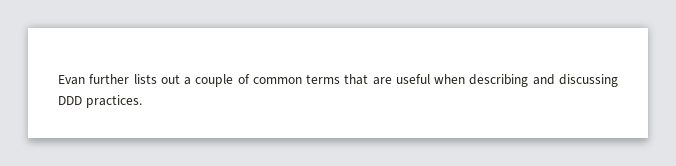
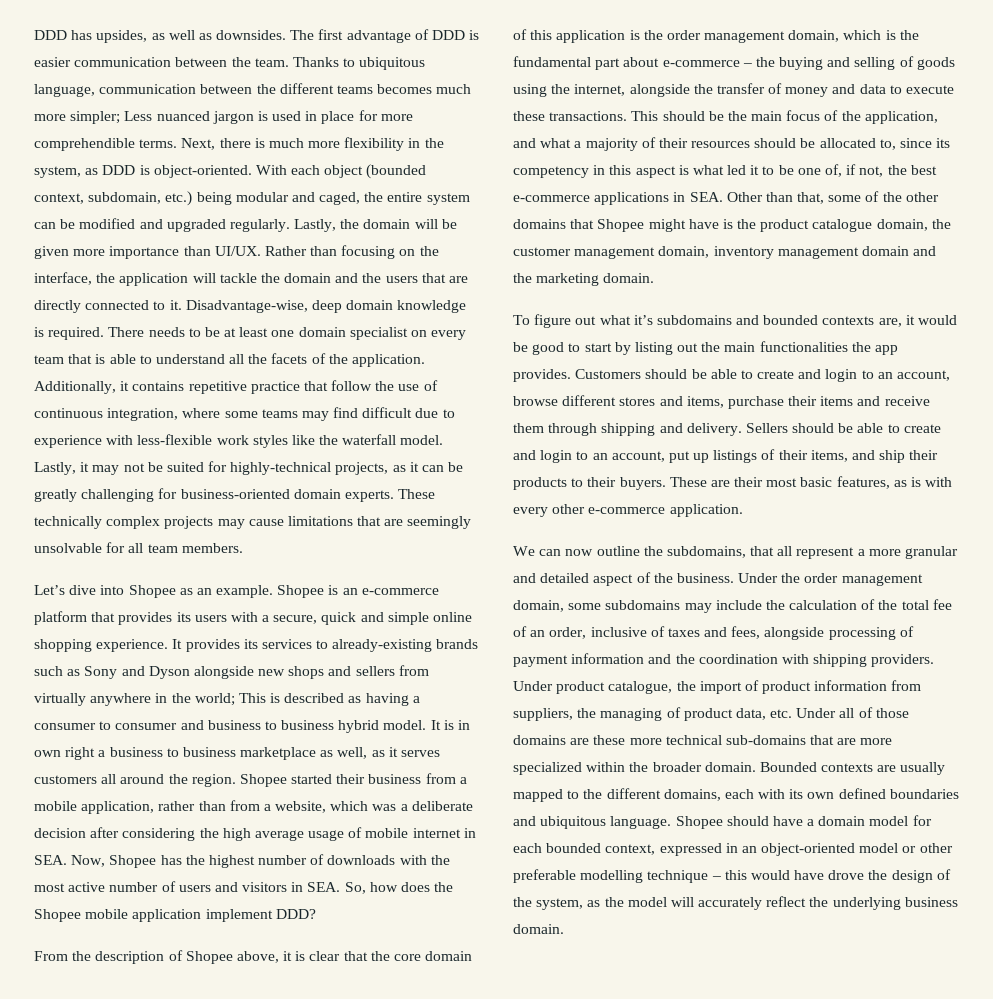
[58,74,618,87] [58,95,142,108] Evan further lists out a couple of common terms that are useful when describing and discussing DDD practices. -> [34,29,480,43] [34,57,426,70] [34,83,472,97] [34,110,413,124] [34,137,444,151] [34,164,427,179] [34,191,470,206] [34,218,457,232] [34,245,439,259] [34,272,469,286] [34,300,467,313] [34,327,467,340] [34,353,426,367] [34,380,438,394] [34,407,455,421] [34,434,444,448] [34,461,464,475] [34,488,436,502] [34,516,472,529] [34,542,243,553] [34,585,439,598] [34,611,473,625] [34,639,479,652] [34,665,429,679] [34,693,420,706] [34,720,471,733] [34,747,441,760] [34,773,467,787] [34,800,473,814] [34,827,476,841] [34,854,450,868] [34,881,454,894] [34,909,316,922] [34,950,473,964] [513,29,919,43] [513,56,955,70] [513,83,955,97] [513,110,938,124] [513,137,951,151] [513,164,937,178] [513,191,939,205] [513,219,951,232] [513,246,937,259] [513,273,655,286] [513,314,958,328] [513,341,899,355] [513,369,951,382] [513,395,930,409] [513,423,941,436] [513,449,939,463] [513,476,953,490] [513,504,743,517] [513,546,959,559] [513,572,923,586] [513,599,952,613] [513,626,914,640] [513,653,935,667] [513,680,922,694] [513,707,909,721] [513,735,893,745] [513,762,946,775] [513,788,959,802] [513,815,932,829] [513,843,953,856] [513,869,951,883] [513,896,958,910] [513,924,564,934] DDD has upsides, as well as downsides. The first advantage of DDD is easier communication between the team. Thanks to ubiquitous language, communication between the different teams becomes much more simpler; Less nuanced jargon is used in place for more comprehendible terms. Next, there is much more flexibility in the system, as DDD is object-oriented. With each object (bounded context, subdomain, etc.) being modular and caged, the entire system can be modified and upgraded regularly. Lastly, the domain will be given more importance than UI/UX. Rather than focusing on the interface, the application will tackle the domain and the users that are directly connected to it. Disadvantage-wise, deep domain knowledge is required. There needs to be at least one domain specialist on every team that is able to understand all the facets of the application. Additionally, it contains repetitive practice that follow the use of continuous integration, where some teams may find difficult due to experience with less-flexible work styles like the waterfall model. Lastly, it may not be suited for highly-technical projects, as it can be greatly challenging for business-oriented domain experts. These technically complex projects may cause limitations that are seemingly unsolvable for all team members. // Let’s dive into Shopee as an example. Shopee is an e-commerce platform that provides its users with a secure, quick and simple online shopping experience. It provides its services to already-existing brands such as Sony and Dyson alongside new shops and sellers from virtually anywhere in the world; This is described as having a consumer to consumer and business to business hybrid model. It is in own right a business to business marketplace as well, as it serves customers all around the region. Shopee started their business from a mobile application, rather than from a website, which was a deliberate decision after considering the high average usage of mobile internet in SEA. Now, Shopee has the highest number of downloads with the most active number of users and visitors in SEA. So, how does the Shopee mobile application implement DDD? // From the description of Shopee above, it is clear that the core domain of this application is the order management domain, which is the fundamental part about e-commerce – the buying and selling of goods using the internet, alongside the transfer of money and data to execute these transactions. This should be the main focus of the application, and what a majority of their resources should be allocated to, since its competency in this aspect is what led it to be one of, if not, the best e-commerce applications in SEA. Other than that, some of the other domains that Shopee might have is the product catalogue domain, the customer management domain, inventory management domain and the marketing domain. // To figure out what it’s subdomains and bounded contexts are, it would be good to start by listing out the main functionalities the app provides. Customers should be able to create and login to an account, browse different stores and items, purchase their items and receive them through shipping and delivery. Sellers should be able to create and login to an account, put up listings of their items, and ship their products to their buyers. These are their most basic features, as is with every other e-commerce application. // We can now outline the subdomains, that all represent a more granular and detailed aspect of the business. Under the order management domain, some subdomains may include the calculation of the total fee of an order, inclusive of taxes and fees, alongside processing of payment information and the coordination with shipping providers. Under product catalogue, the import of product information from suppliers, the managing of product data, etc. Under all of those domains are these more technical sub-domains that are more specialized within the broader domain. Bounded contexts are usually mapped to the different domains, each with its own defined boundaries and ubiquitous language. Shopee should have a domain model for each bounded context, expressed in an object-oriented model or other preferable modelling technique – this would have drove the design of the system, as the model will accurately reflect the underlying business domain.

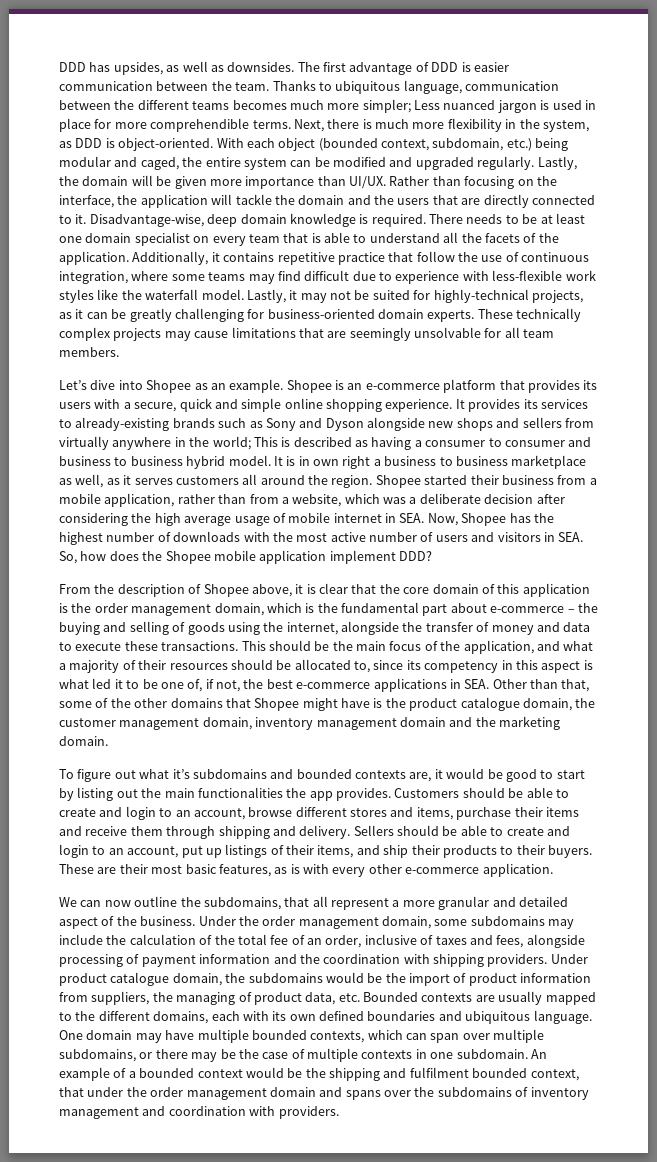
[608,681,673,694] catalogue, -> [110,972,383,986] catalogue domain, the subdomains would be
[796,707,909,718] [513,735,893,745] [513,762,756,775] Under all of those domains are these more technical sub-domains that are more specialized within the broader domain. -> (360, 997) none
[675,815,932,829] [513,843,953,856] [513,869,951,883] [513,896,958,910] [513,924,564,934] Shopee should have a domain model for each bounded context, expressed in an object-oriented model or other preferable modelling technique – this would have drove the design of the system, as the model will accurately reflect the underlying business domain. -> [59,1029,545,1043] [59,1048,547,1062] [59,1067,579,1081] [59,1087,589,1100] [59,1106,339,1119] One domain may have multiple bounded contexts, which can span over multiple subdomains, or there may be the case of multiple contexts in one subdomain. An example of a bounded context would be the shipping and fulfilment bounded context, that under the order management domain and spans over the subdomains of inventory management and coordination with providers.

